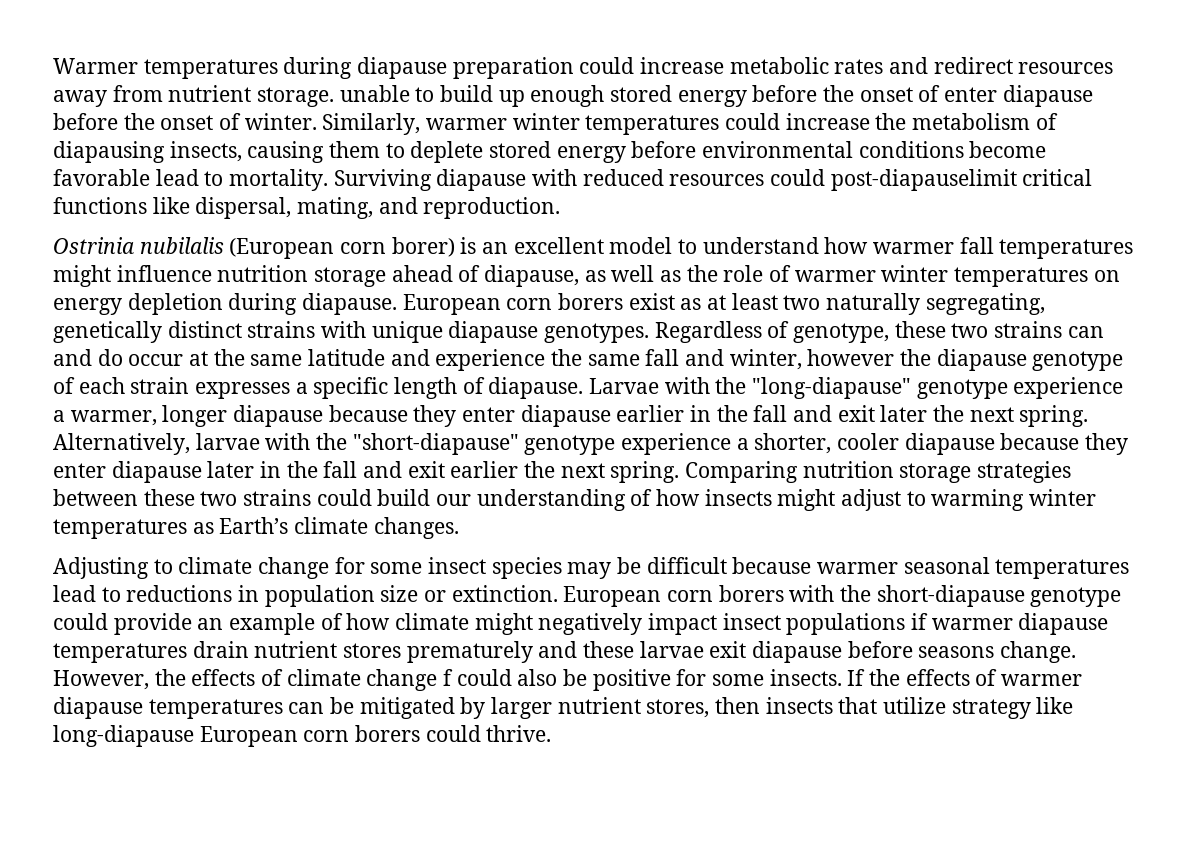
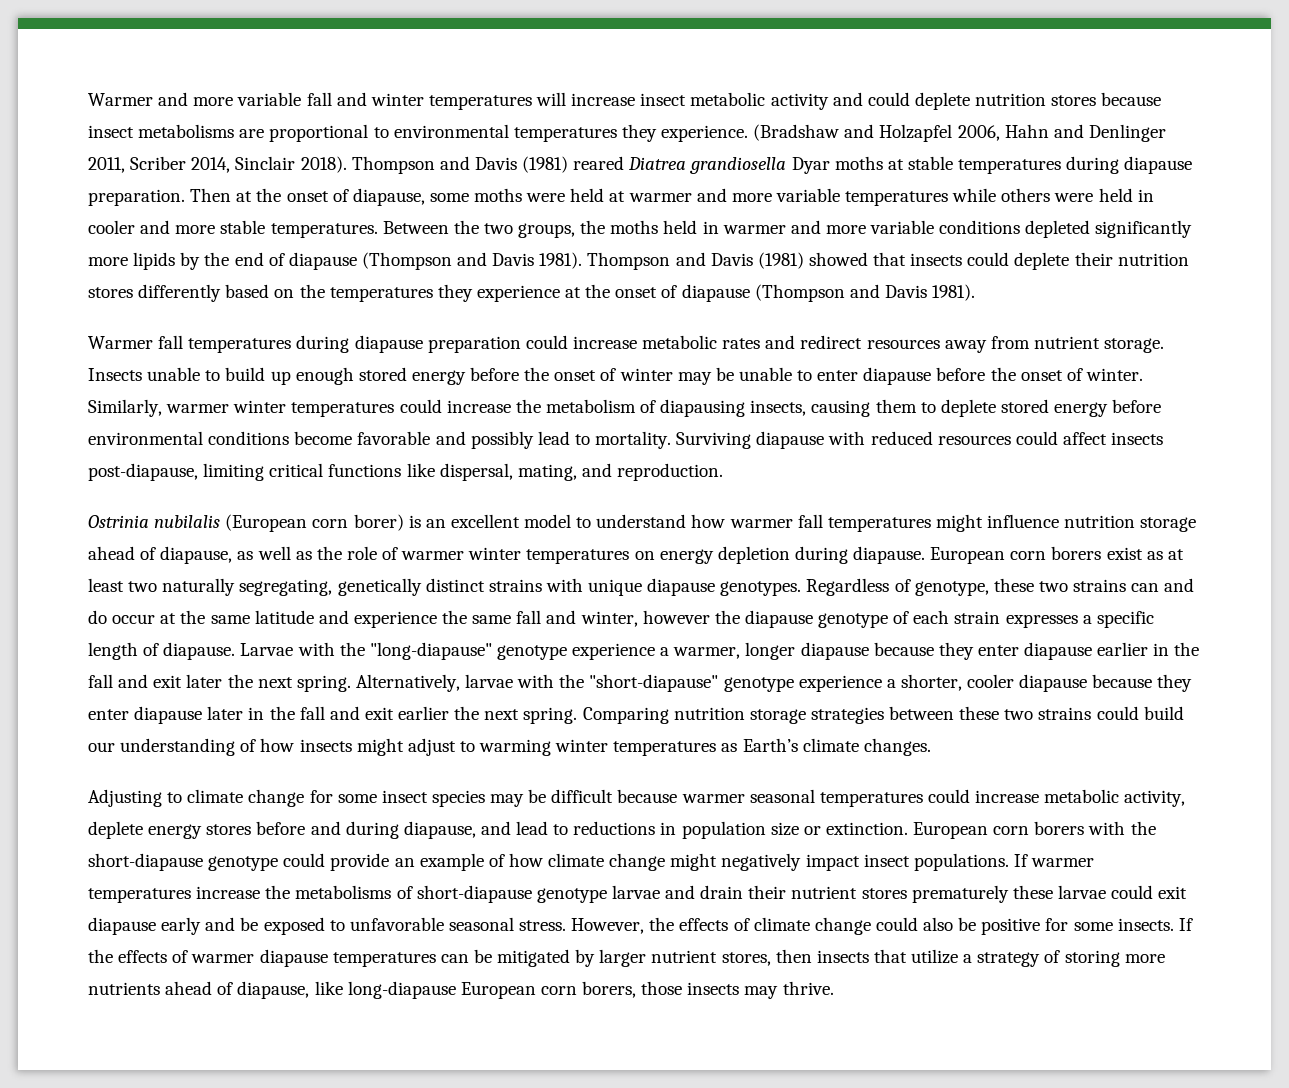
[53,58,138,74] Warmer -> [88,92,1162,110] [88,124,1166,142] [88,156,1193,174] [88,188,1154,206] [88,220,1193,238] [88,252,1189,270] [88,284,976,302] [88,335,184,349] Warmer and more variable fall and winter temperatures will increase insect metabolic activity and could deplete nutrition stores because insect metabolisms are proportional to environmental temperatures they experience. (Bradshaw and Holzapfel 2006, Hahn and Denlinger 2011, Scriber 2014, Sinclair 2018). Thompson and Davis (1981) reared Diatrea grandiosella Dyar moths at stable temperatures during diapause preparation. Then at the onset of diapause, some moths were held at warmer and more variable temperatures while others were held in cooler and more stable temperatures. Between the two groups, the moths held in warmer and more variable conditions depleted significantly more lipids by the end of diapause (Thompson and Davis 1981). Thompson and Davis (1981) showed that insects could deplete their nutrition stores differently based on the temperatures they experience at the onset of diapause (Thompson and Davis 1981). // Warmer fall
(335, 97) none -> [88,368,142,381] Insects
(941, 93) none -> [619,367,813,385] winter may be unable to
(150, 177) none -> [435,431,534,449] and possibly
[830,169,1017,191] post-diapauselimit -> [1062,432,1164,445] [88,463,265,481] affect insects post-diapause, limiting
(1130, 569) none -> [927,789,1186,807] [88,821,511,839] could increase metabolic activity, deplete energy stores before and during diapause, and
(470, 621) none -> [609,853,666,871] change
[786,613,1109,635] [53,641,249,663] populations if warmer diapause temperatures drain -> [913,853,1095,871] [88,885,787,903] populations. If warmer temperatures increase the metabolisms of short-diapause genotype larvae and drain their
[538,641,578,658] and -> (1009, 894) none
(704, 649) none -> [1111,885,1154,899] could
[847,641,1077,663] before seasons change. -> [161,917,567,935] early and be exposed to unfavorable seasonal stress.
[443,669,454,686] f -> (871, 926) none
[951,697,1074,719] [53,725,481,747] strategy like long-diapause European corn borers could -> [963,950,1165,967] [88,981,779,999] a strategy of storing more nutrients ahead of diapause, like long-diapause European corn borers, those insects may

